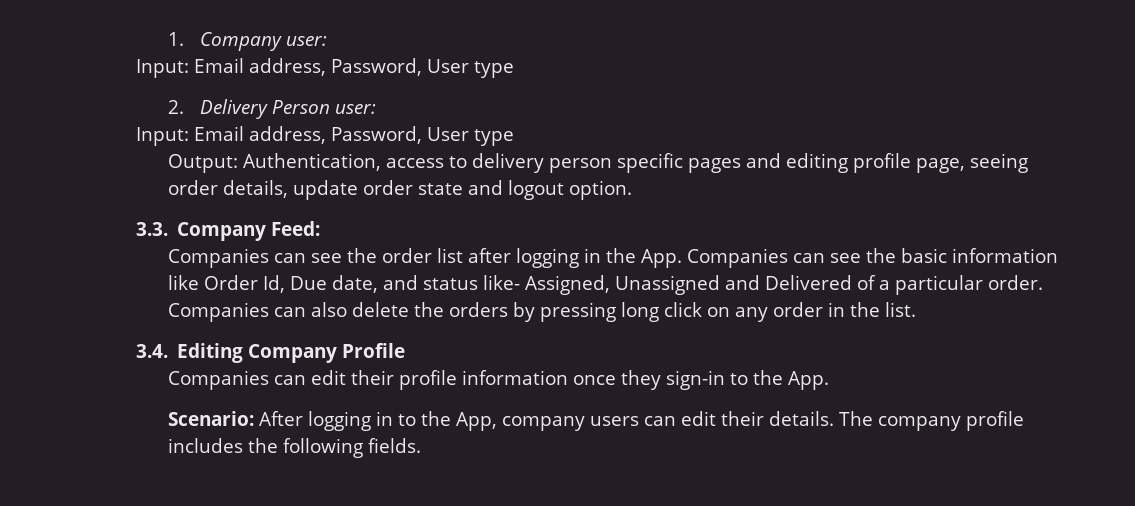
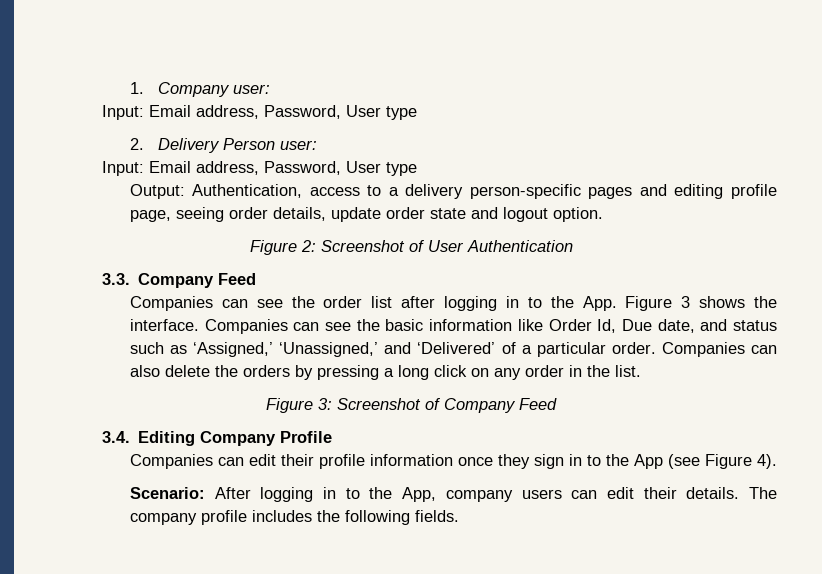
[471,153,683,173] delivery person specific -> [388,184,581,199] a delivery person-specific
(632, 190) none -> [249,240,573,255] // Figure 2: Screenshot of User Authentication
[270,221,320,236] Feed: -> [217,273,256,285] Feed
[605,248,682,268] the App. -> [527,296,778,311] [129,319,199,331] to the App. Figure 3 shows the interface.
[482,275,852,295] like- Assigned, Unassigned and Delivered -> [129,342,496,357] such as ‘Assigned,’ ‘Unassigned,’ and ‘Delivered’
(616, 312) none -> [383,368,394,377] a
(916, 309) none -> [266,398,557,413] // Figure 3: Screenshot of Company Feed
[665,370,829,390] sign-in to the App. -> [533,454,777,469] sign in to the App (see Figure 4).

